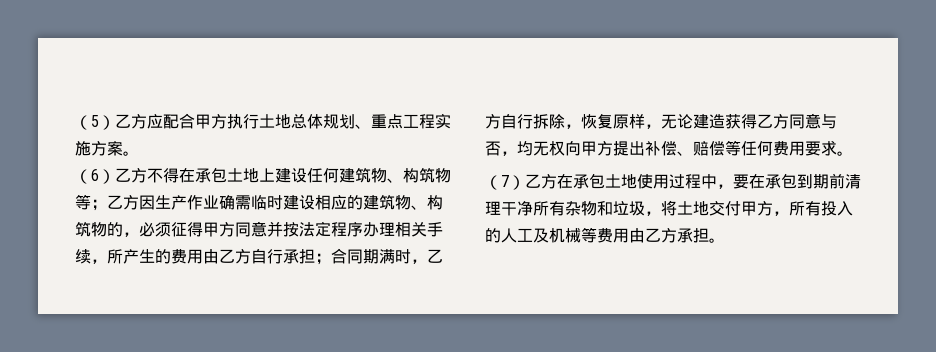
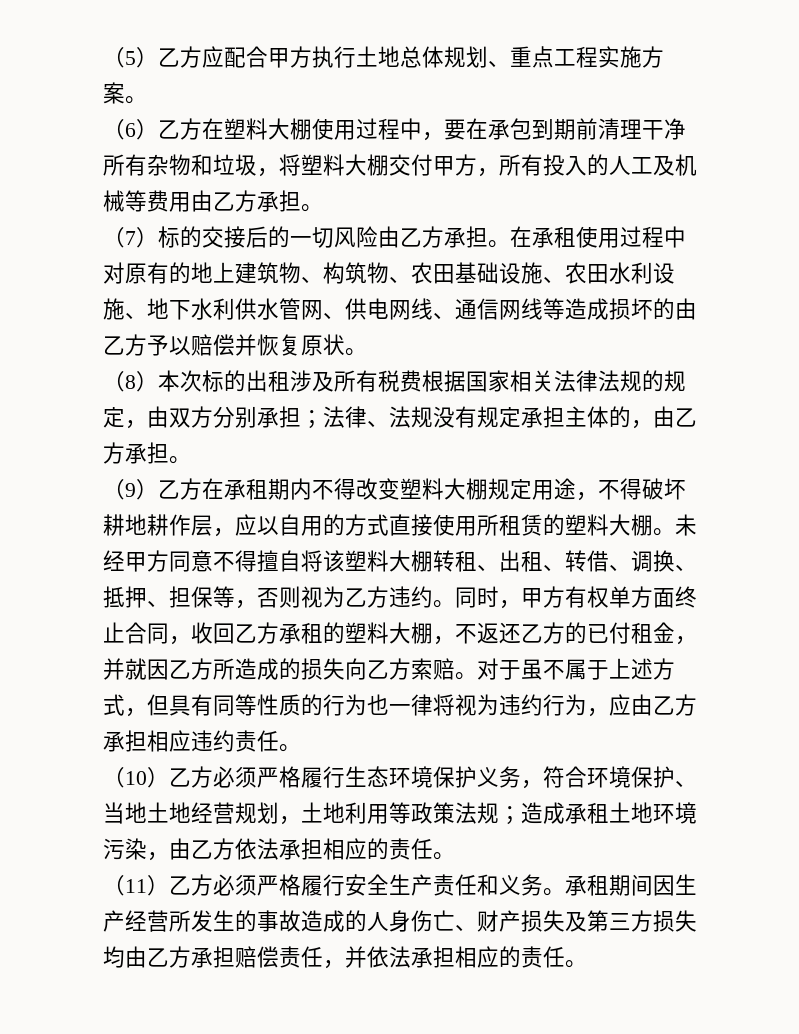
[147,167,451,183] [75,194,443,211] [75,221,443,237] [75,248,443,265] [485,113,837,129] [485,140,853,156] [485,173,637,190] 不得在承包土地上建设任何建筑物、构筑物等；乙方因生产作业确需临时建设相应的建筑物、构筑物的，必须征得甲方同意并按法定程序办理相关手续，所产生的费用由乙方自行承担；合同期满时，乙方自行拆除，恢复原样，无论建造获得乙方同意与否，均无权向甲方提出补偿、赔偿等任何费用要求。 // （7）乙方在承包土地 -> [202,118,312,140] 在塑料大棚
[677,201,709,216] 土地 -> [301,154,389,176] 塑料大棚
(725, 240) none -> [103,226,686,248] [103,262,675,284] [103,298,697,320] [103,334,367,356] [103,370,686,392] [103,406,697,429] [103,442,191,464] [103,478,686,501] [103,514,697,537] [103,550,697,572] [103,586,697,609] [103,622,697,645] [103,658,675,680] [103,694,697,717] [103,730,301,752] [103,766,697,789] [103,802,697,825] [103,838,455,861] [103,874,697,896] [103,910,697,932] [103,946,587,969] // （7）标的交接后的一切风险由乙方承担。在承租使用过程中对原有的地上建筑物、构筑物、农田基础设施、农田水利设施、地下水利供水管网、供电网线、通信网线等造成损坏的由乙方予以赔偿并恢复原状。 // （8）本次标的出租涉及所有税费根据国家相关法律法规的规定，由双方分别承担；法律、法规没有规定承担主体的，由乙方承担。 // （9）乙方在承租期内不得改变塑料大棚规定用途，不得破坏耕地耕作层，应以自用的方式直接使用所租赁的塑料大棚。未经甲方同意不得擅自将该塑料大棚转租、出租、转借、调换、抵押、担保等，否则视为乙方违约。同时，甲方有权单方面终止合同，收回乙方承租的塑料大棚，不返还乙方的已付租金，并就因乙方所造成的损失向乙方索赔。对于虽不属于上述方式，但具有同等性质的行为也一律将视为违约行为，应由乙方承担相应违约责任。 // （10）乙方必须严格履行生态环境保护义务，符合环境保护、当地土地经营规划，土地利用等政策法规；造成承租土地环境污染，由乙方依法承担相应的责任。 // （11）乙方必须严格履行安全生产责任和义务。承租期间因生产经营所发生的事故造成的人身伤亡、财产损失及第三方损失均由乙方承担赔偿责任，并依法承担相应的责任。

